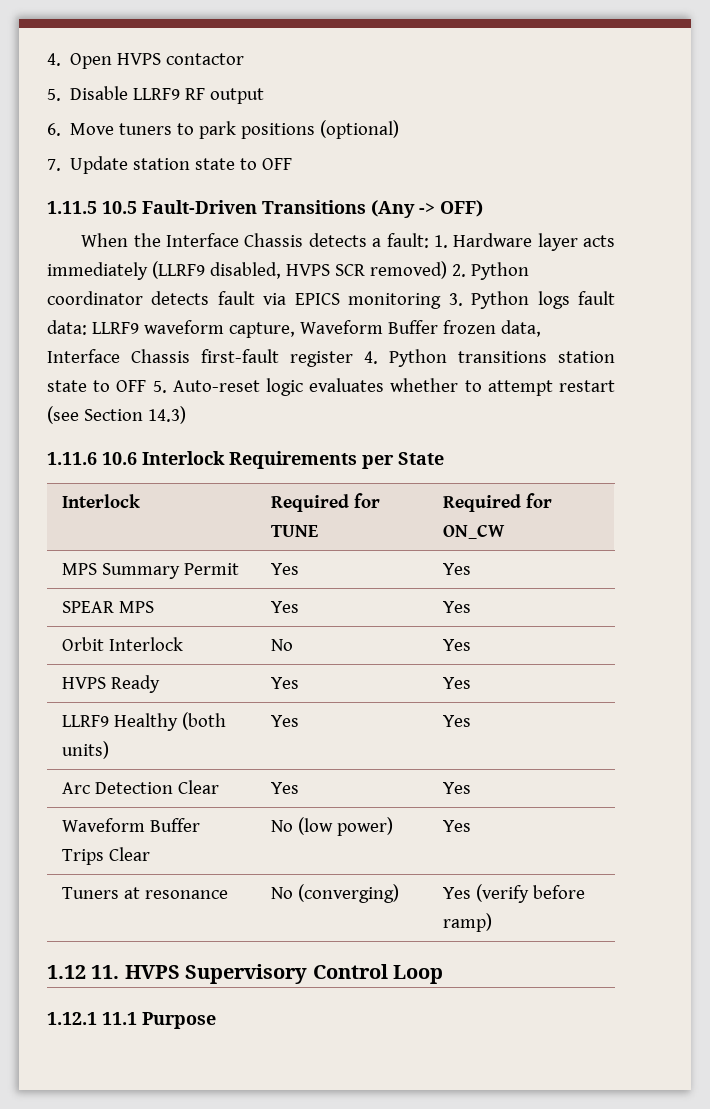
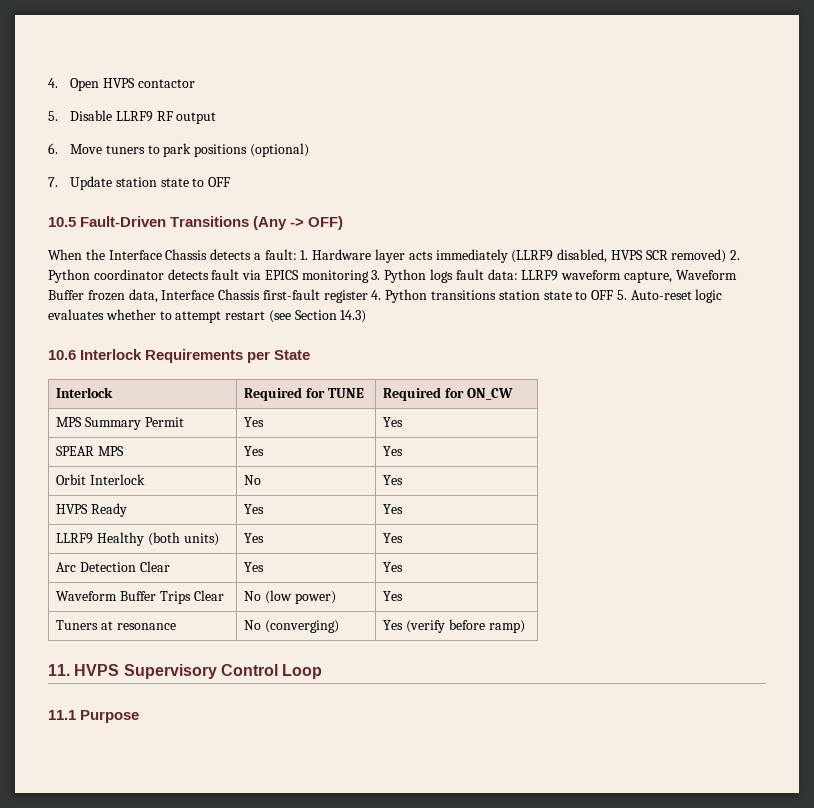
[47,201,97,214] 1.11.5 -> (231, 182) none
[47,452,97,465] 1.11.6 -> (367, 316) none
[47,965,86,979] 1.12 -> (525, 626) none
[47,1012,97,1025] 1.12.1 -> (323, 671) none

